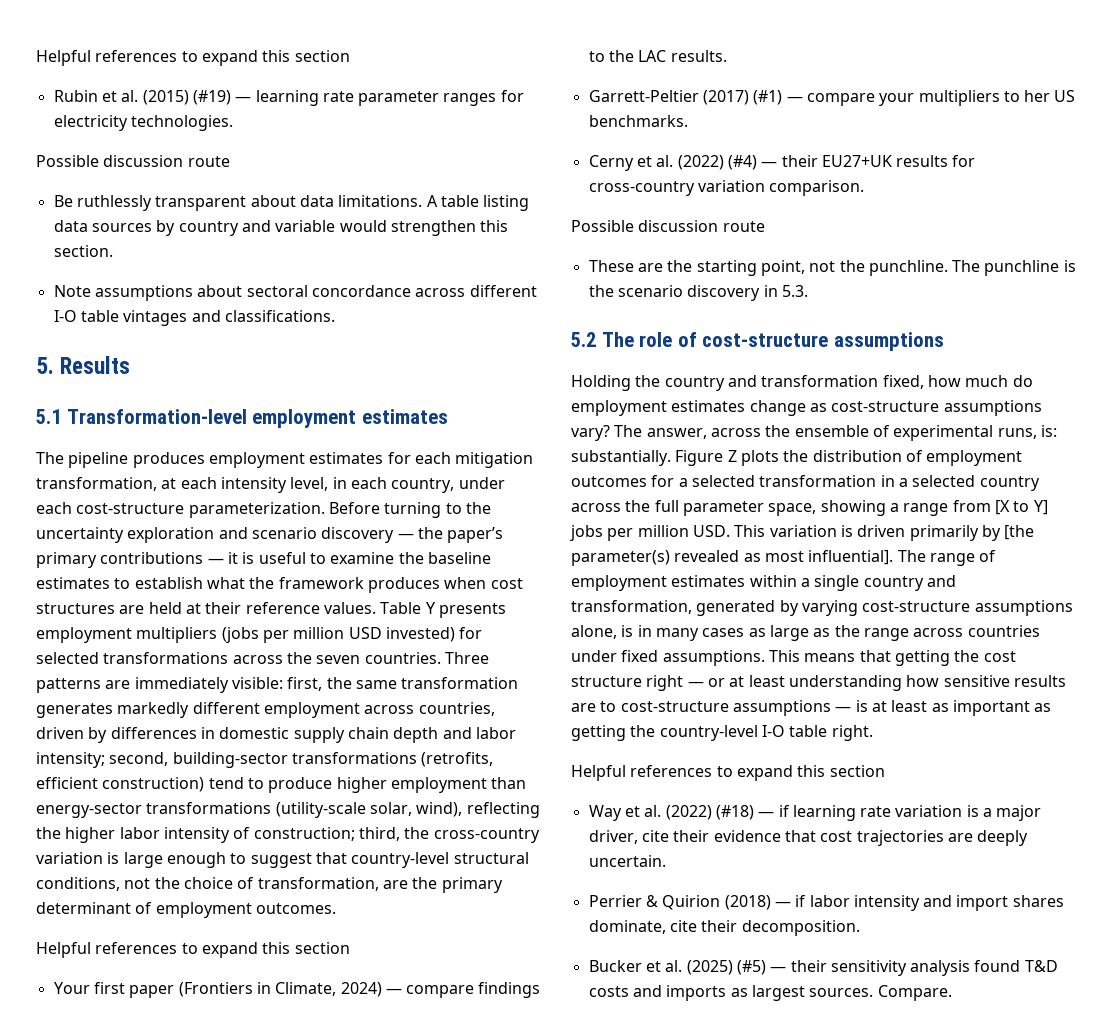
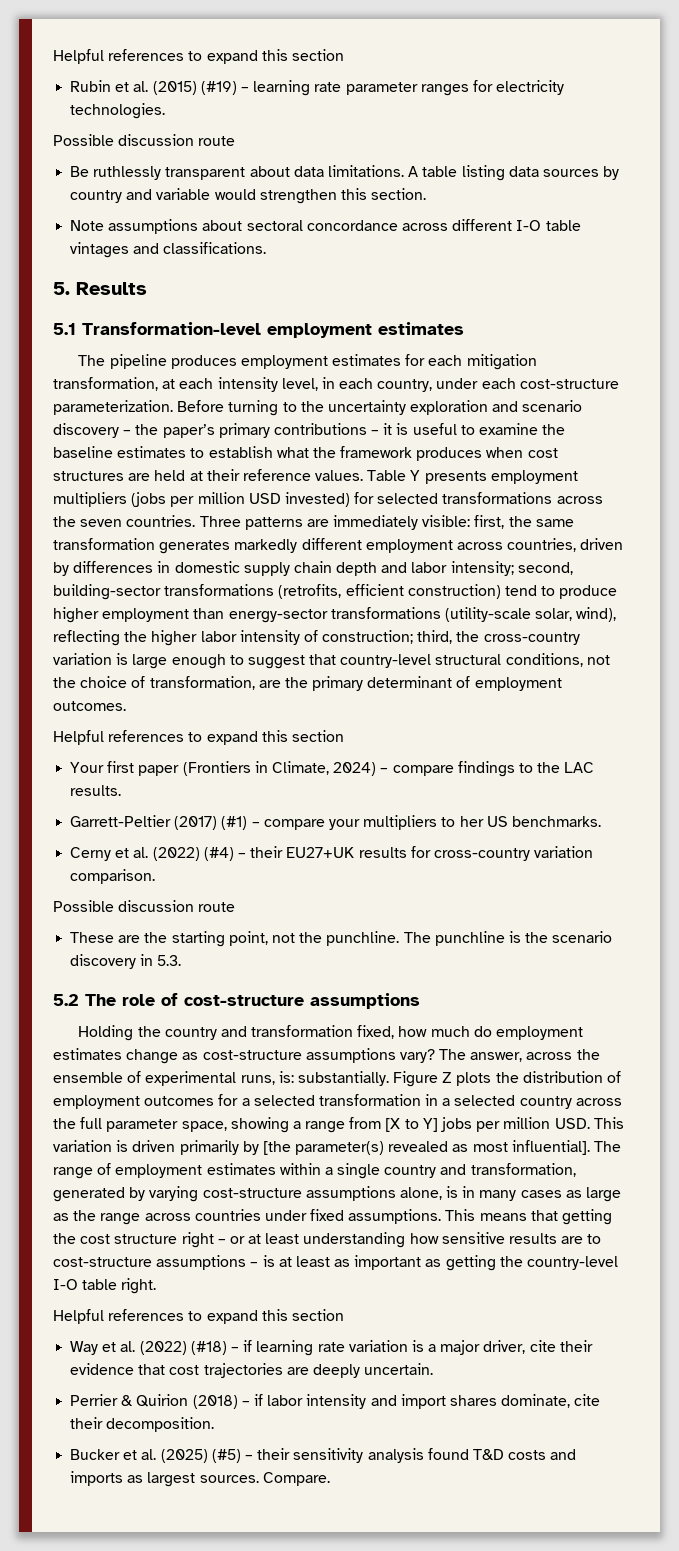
[235,96,252,102] — -> [240,87,249,92] –
[397,533,414,539] — -> [123,430,132,435] –
[207,558,224,564] — -> [371,430,380,435] –
[385,988,402,994] — -> [380,768,389,773] –
[786,96,803,102] — -> [251,822,260,827] –
[761,161,778,167] — -> [237,853,246,858] –
[687,681,704,687] — -> [217,1239,226,1244] –
[835,706,852,712] — -> [250,1262,259,1267] –
[758,811,775,817] — -> [230,1347,239,1352] –
[774,901,791,907] — -> [241,1401,250,1406] –
[770,966,787,972] — -> [244,1455,253,1460] –

